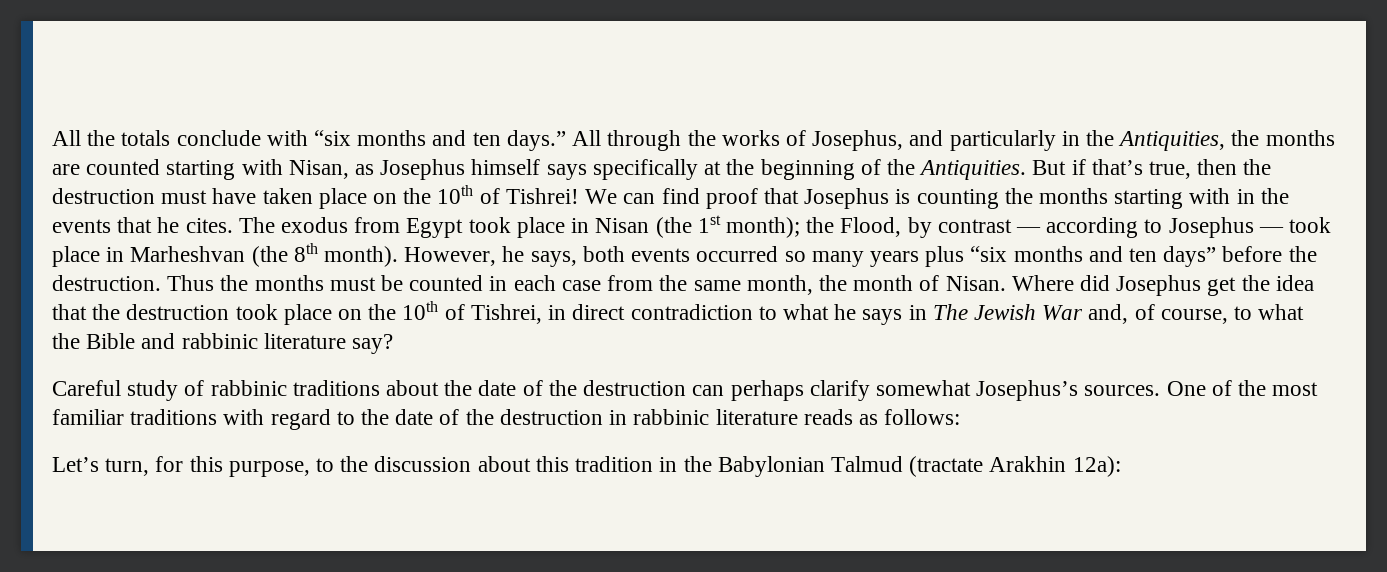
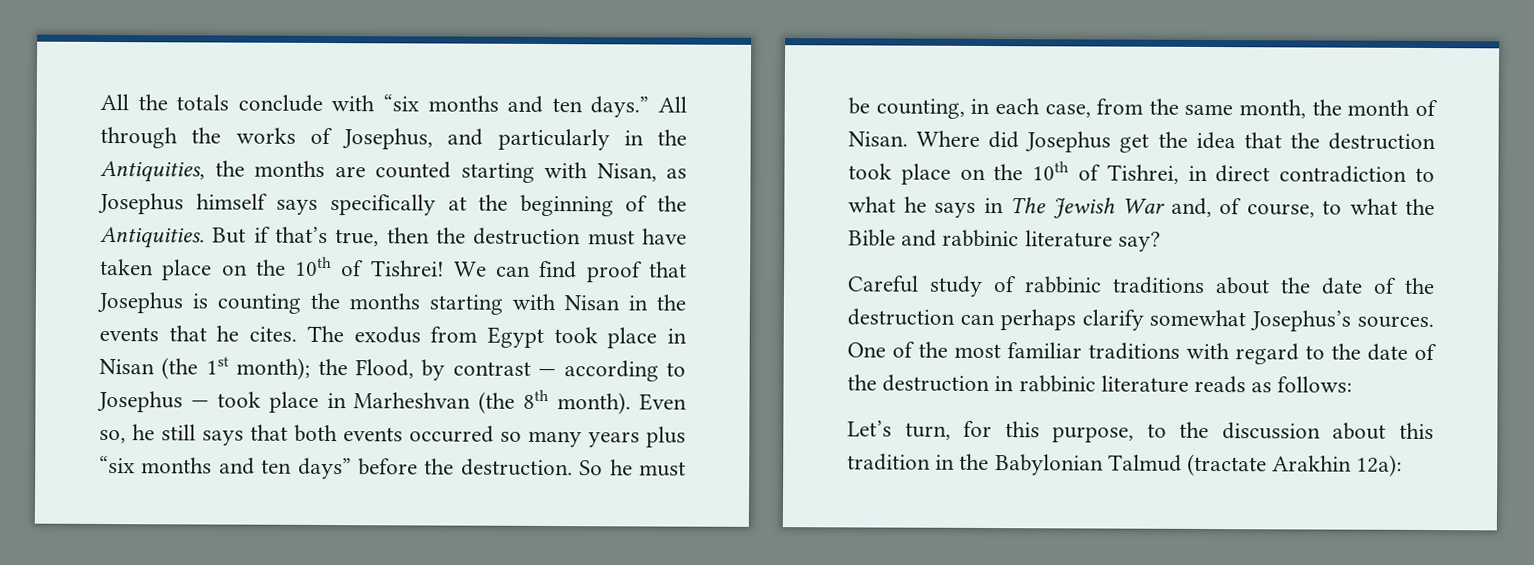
(1231, 196) none -> [564,295,620,311] Nisan
[404,246,577,267] However, he says, -> [639,393,688,411] [99,424,288,446] Even so, he still says that
[167,275,324,291] Thus the months -> [579,459,633,476] So he
[409,275,484,291] counted -> [875,98,965,119] counting,
[561,280,601,291] case -> [1044,104,1091,118] case,

